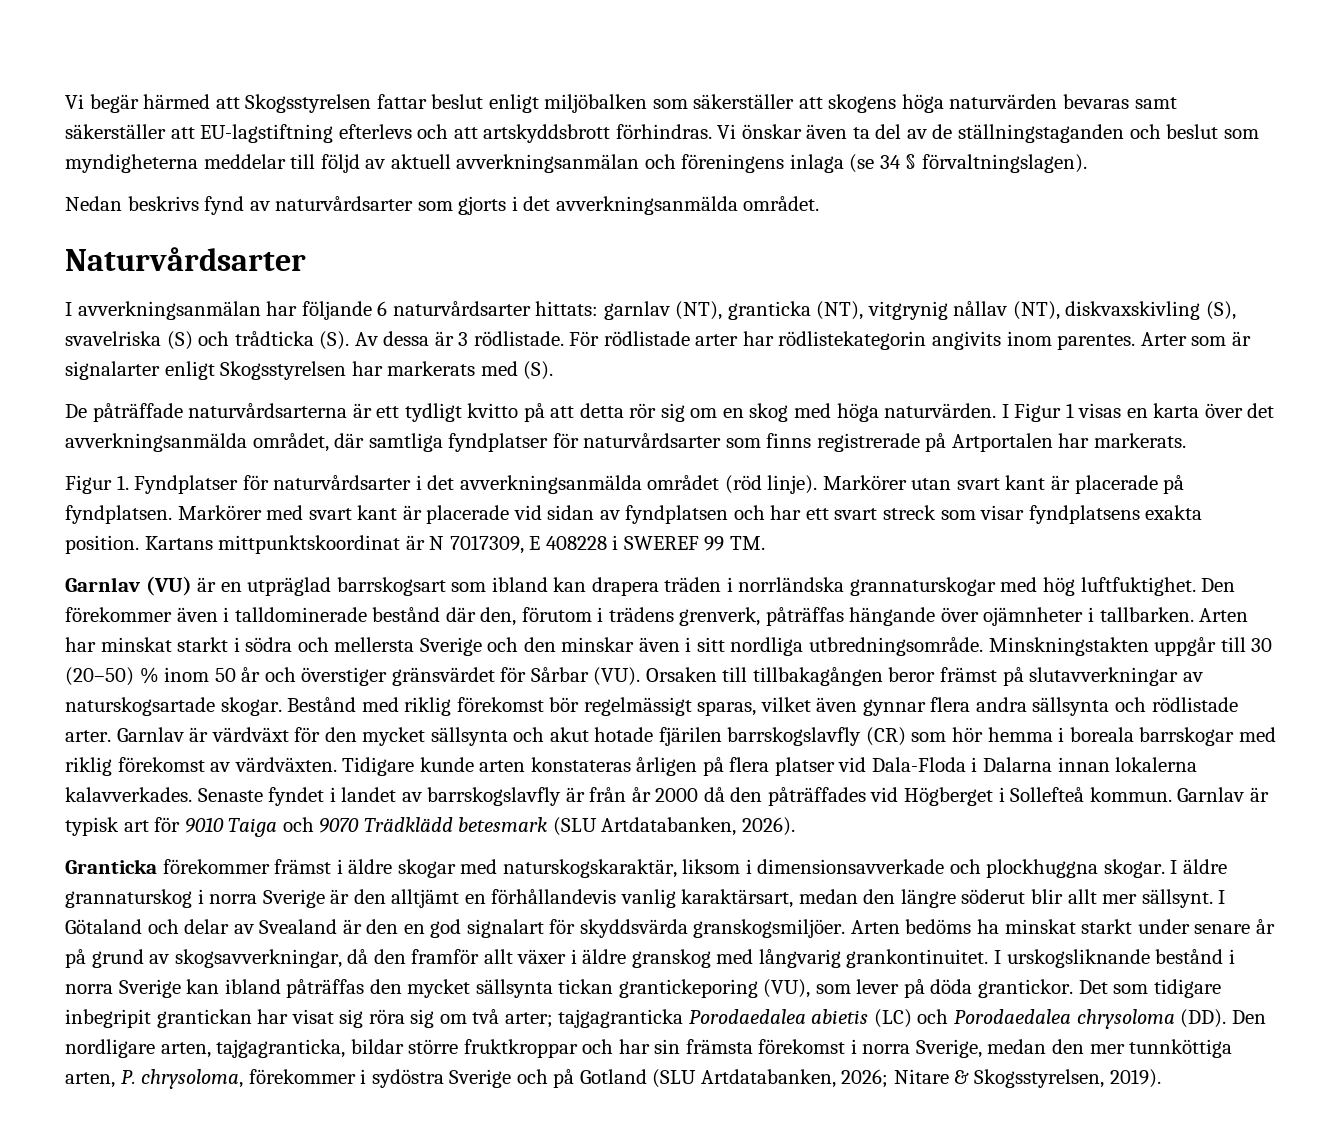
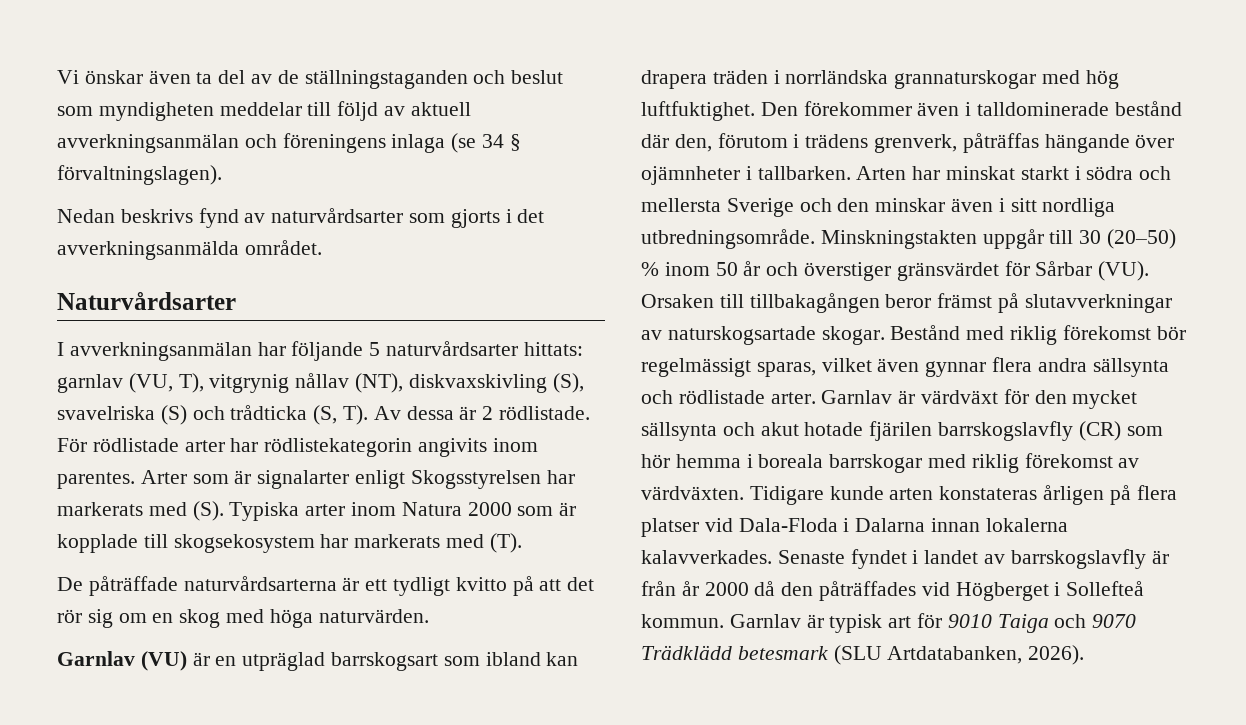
[65,94,1177,113] [65,124,737,143] Vi begär härmed att Skogsstyrelsen fattar beslut enligt miljöbalken som säkerställer att skogens höga naturvärden bevaras samt säkerställer att EU-lagstiftning efterlevs och att artskyddsbrott förhindras. Vi -> [57,70,79,84] Vi
[65,154,198,173] myndigheterna -> [98,102,214,121] myndigheten
[377,301,388,316] 6 -> [369,342,381,356] 5
[675,301,864,320] (NT), granticka (NT), -> [128,373,204,393] (VU, T),
[319,331,350,350] (S). -> [313,405,369,425] (S, T).
[458,332,469,346] 3 -> [482,406,494,420] 2
(554, 370) none -> [229,502,577,521] [57,533,522,553] Typiska arter inom Natura 2000 som är kopplade till skogsekosystem har markerats med (T).
[579,403,624,418] detta -> [567,577,595,591] det
[1001,403,1275,422] [65,433,1186,452] [65,475,1185,494] [65,505,1203,524] [65,535,765,554] I Figur 1 visas en karta över det avverkningsanmälda området, där samtliga fyndplatser för naturvårdsarter som finns registrerade på Artportalen har markerats. // Figur 1. Fyndplatser för naturvårdsarter i det avverkningsanmälda området (röd linje). Markörer utan svart kant är placerade på fyndplatsen. Markörer med svart kant är placerade vid sidan av fyndplatsen och har ett svart streck som visar fyndplatsens exakta position. Kartans mittpunktskoordinat är N 7017309, E 408228 i SWEREF 99 TM. -> (429, 616) none
[65,859,1228,878] [65,889,1226,908] [65,919,1275,938] [65,949,1235,968] [65,979,1221,998] [65,1009,1266,1029] [65,1039,1233,1058] [65,1069,1161,1089] // Granticka förekommer främst i äldre skogar med naturskogskaraktär, liksom i dimensionsavverkade och plockhuggna skogar. I äldre grannaturskog i norra Sverige är den alltjämt en förhållandevis vanlig karaktärsart, medan den längre söderut blir allt mer sällsynt. I Götaland och delar av Svealand är den en god signalart för skyddsvärda granskogsmiljöer. Arten bedöms ha minskat starkt under senare år på grund av skogsavverkningar, då den framför allt växer i äldre granskog med långvarig grankontinuitet. I urskogsliknande bestånd i norra Sverige kan ibland påträffas den mycket sällsynta tickan grantickeporing (VU), som lever på döda grantickor. Det som tidigare inbegripit grantickan har visat sig röra sig om två arter; tajgagranticka Porodaedalea abietis (LC) och Porodaedalea chrysoloma (DD). Den nordligare arten, tajgagranticka, bildar större fruktkroppar och har sin främsta förekomst i norra Sverige, medan den mer tunnköttiga arten, P. chrysoloma, förekommer i sydöstra Sverige och på Gotland (SLU Artdatabanken, 2026; Nitare & Skogsstyrelsen, 2019). -> (1085, 655) none

